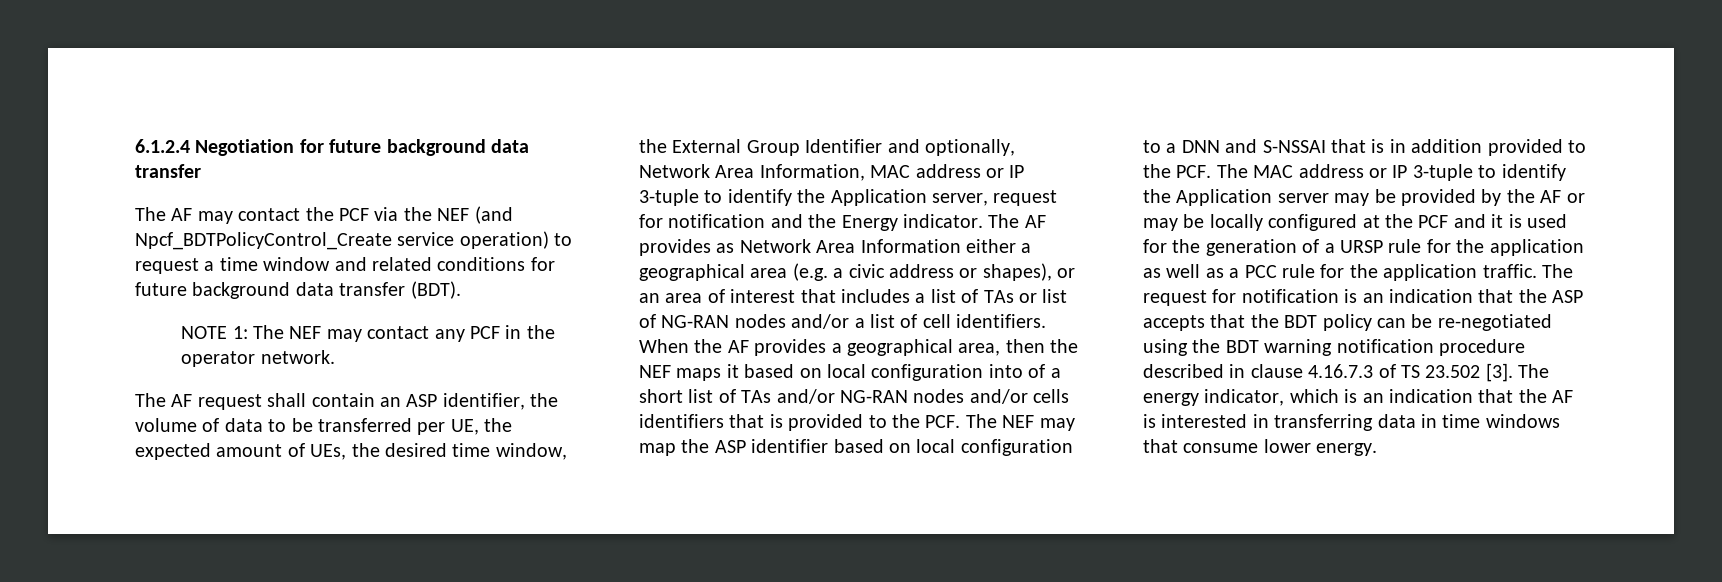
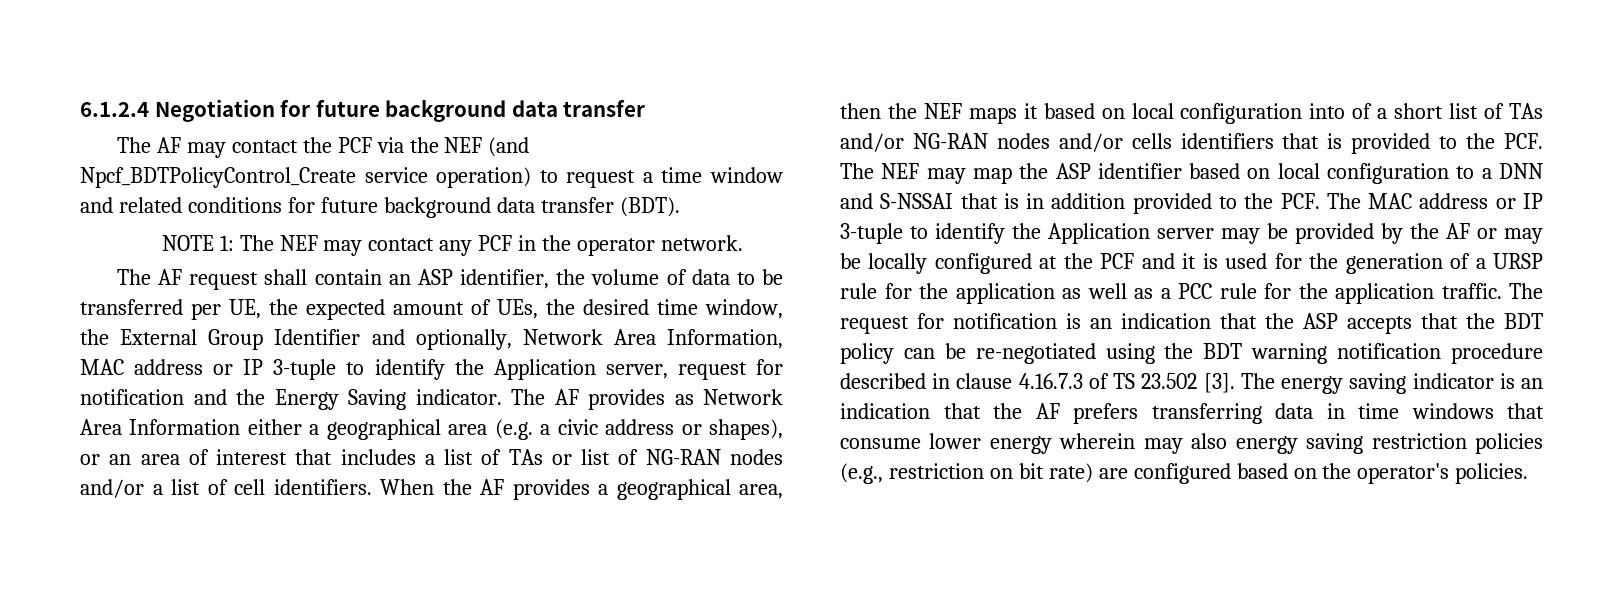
(898, 223) none -> [348,389,406,410] Saving
[1204,389,1339,406] indicator, which -> [1349,373,1494,394] saving indicator
[1143,414,1269,428] is interested in -> [1073,403,1138,424] prefers
[1316,443,1378,456] energy. -> [989,433,1543,454] [840,463,1529,484] energy wherein may also energy saving restriction policies (e.g., restriction on bit rate) are configured based on the operator's policies.

